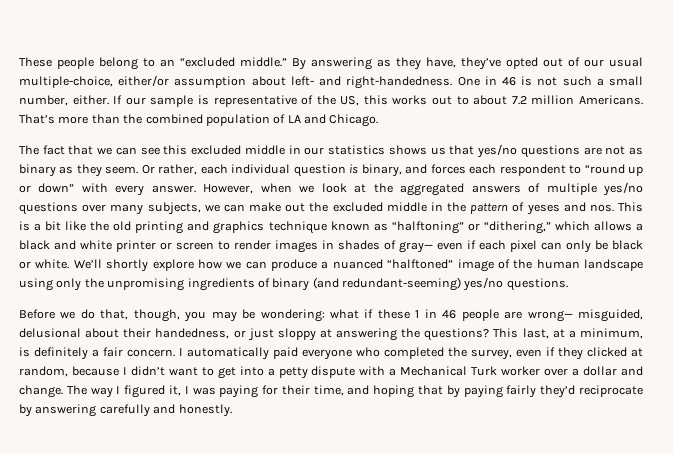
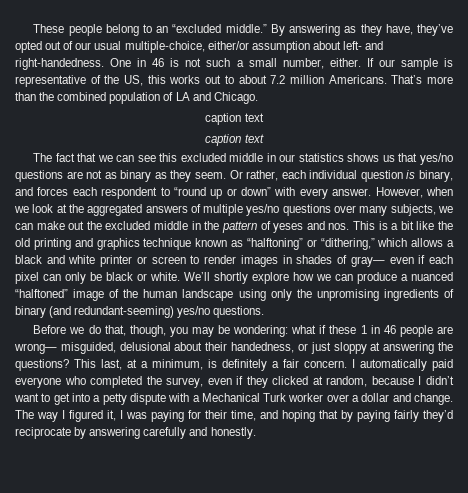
(379, 120) none -> [205,113,264,125] [205,134,264,146] // caption text // caption text

